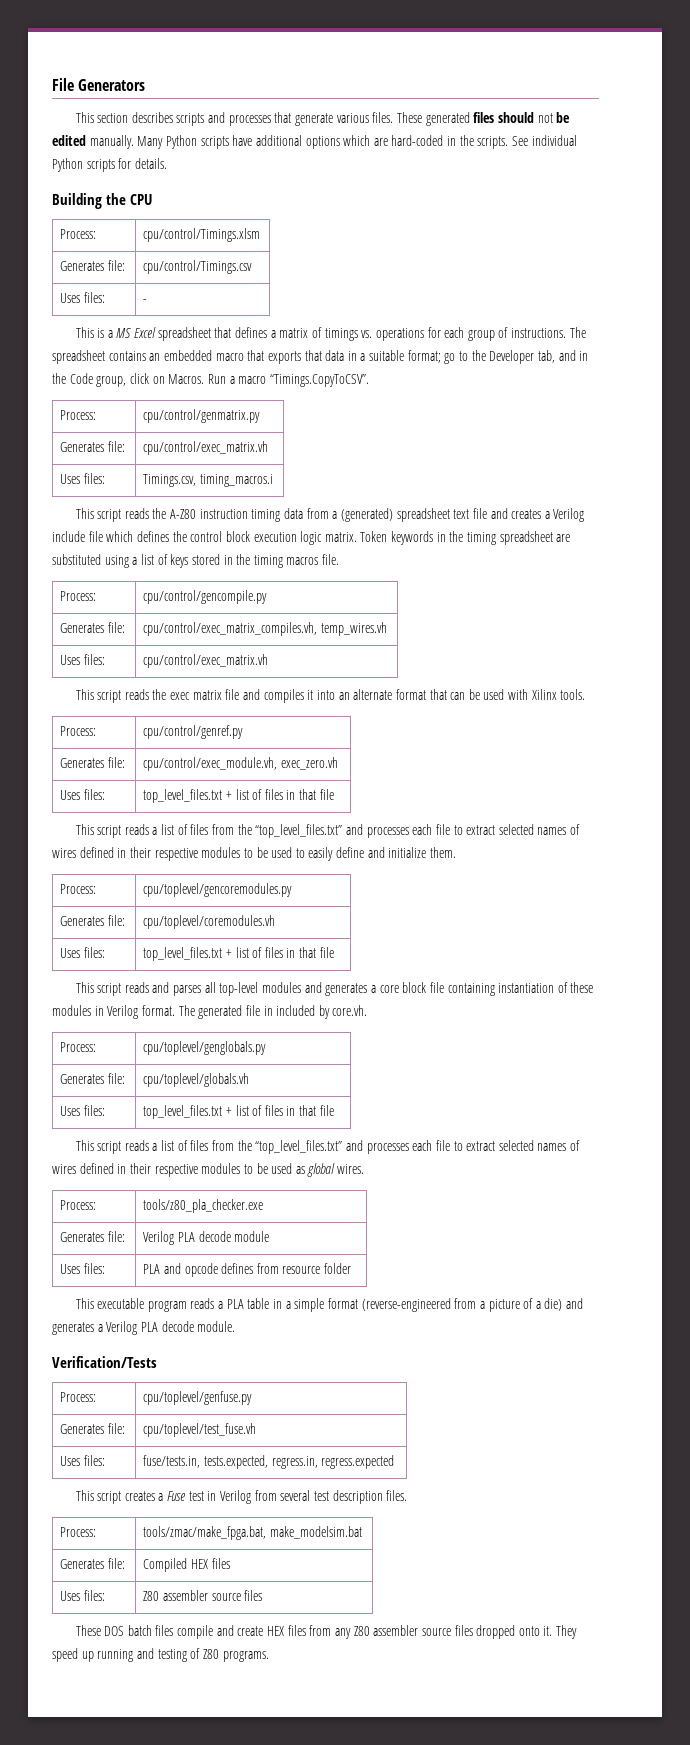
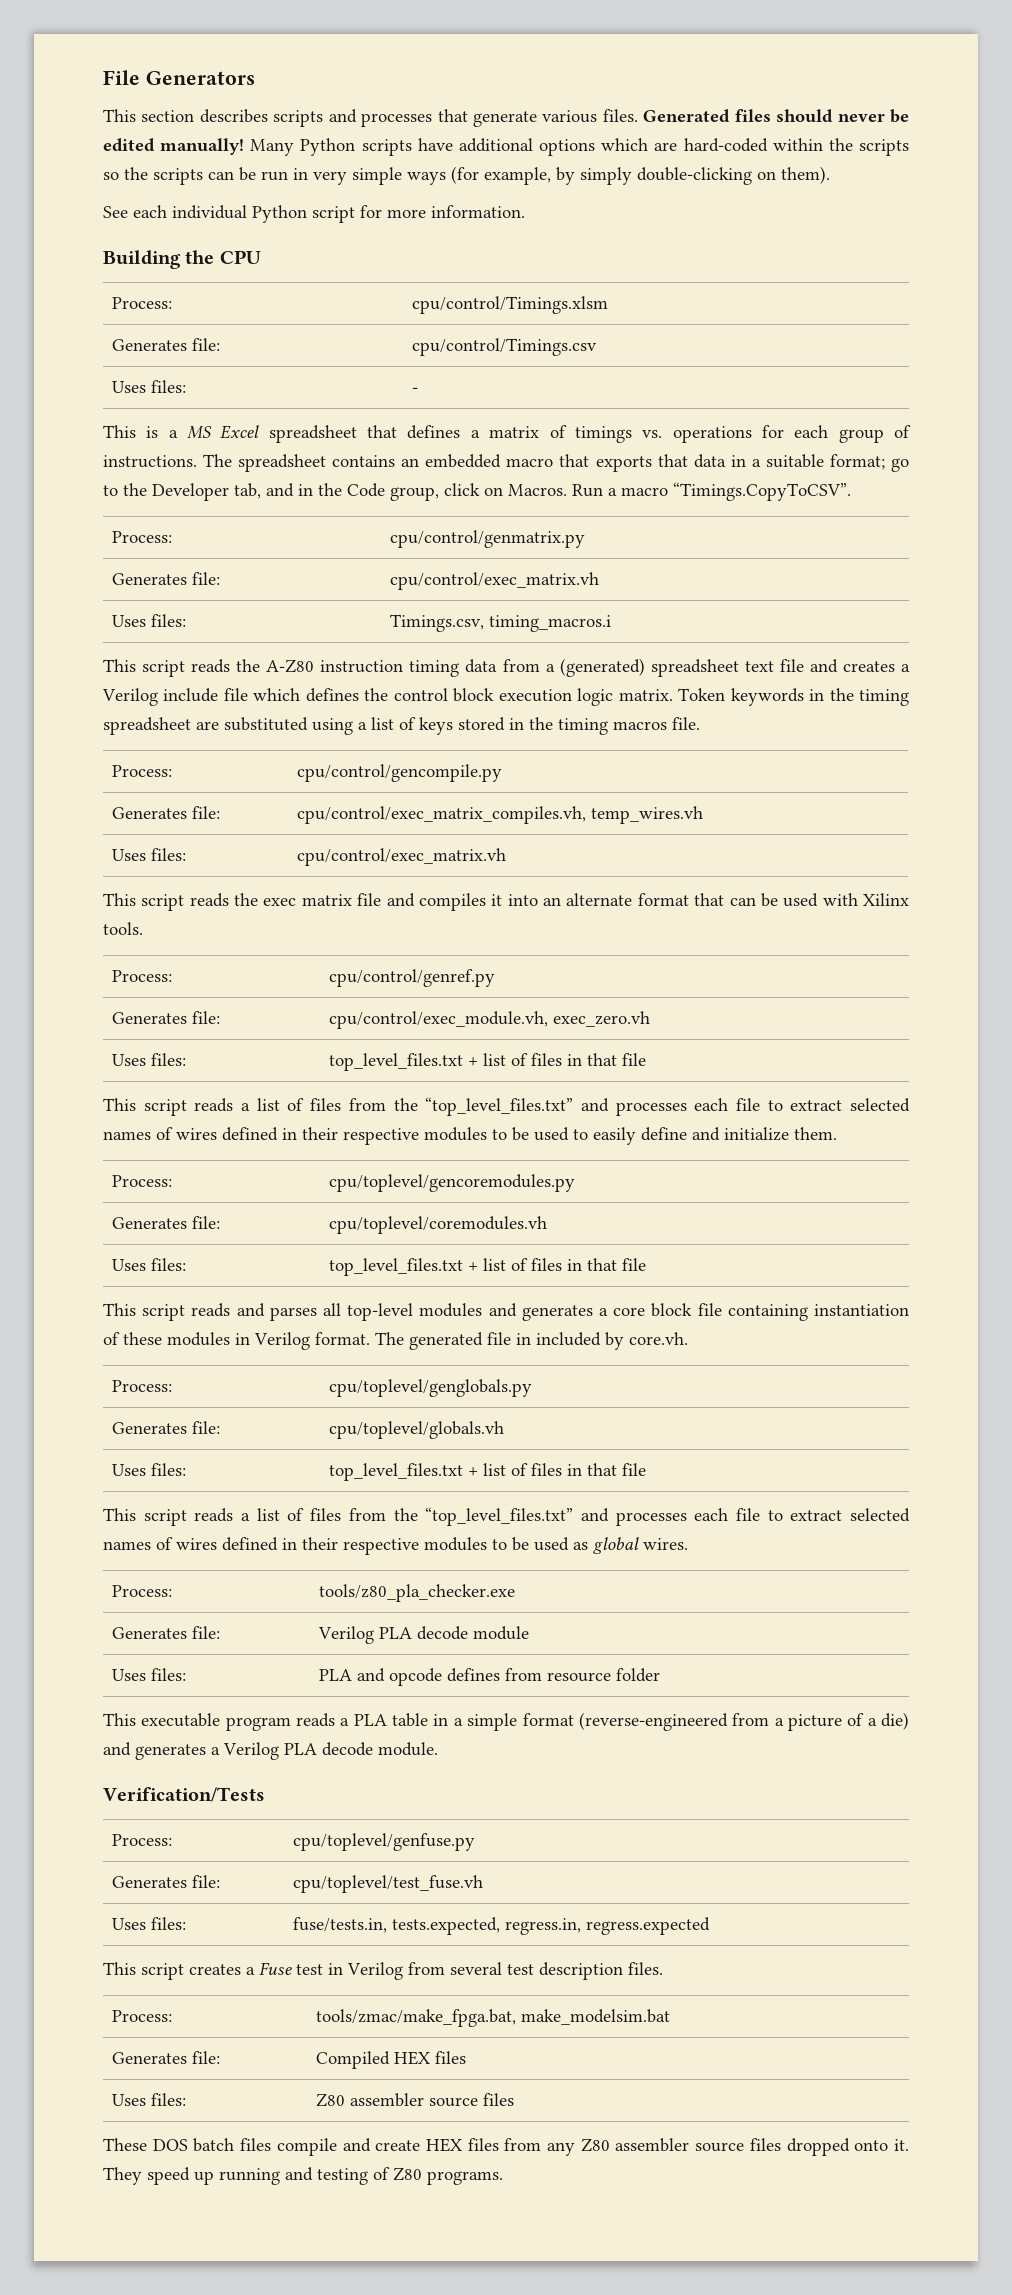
[396,112,470,126] These generated -> [643,109,731,123] Generated
[537,113,553,123] not -> [837,113,885,122] never
[89,135,134,149] manually. -> [160,138,245,155] manually!
[447,135,577,149] [52,158,167,172] in the scripts. See individual Python scripts for details. -> [772,138,910,156] [103,166,830,185] [103,205,525,223] within the scripts so the scripts can be run in very simple ways (for example, by simply double-clicking on them). // See each individual Python script for more information.

